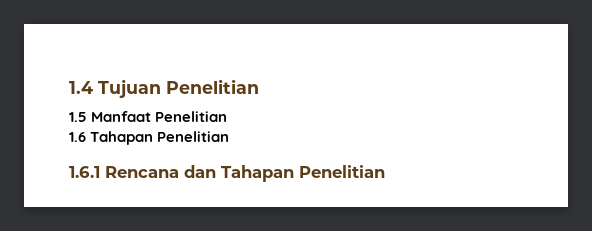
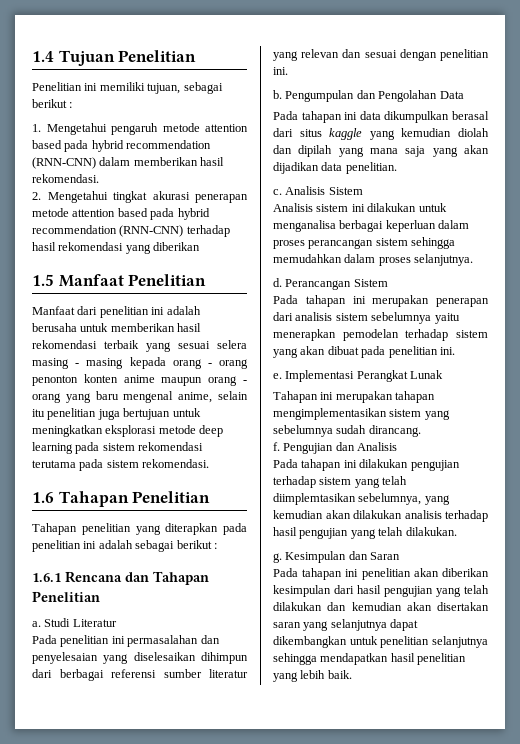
[69,111,228,122] [69,131,230,145] 1.5 Manfaat Penelitian // 1.6 Tahapan Penelitian -> [32,82,223,94] [32,99,73,108] [32,123,248,135] [32,140,212,152] [32,157,225,169] [32,174,99,183] [32,191,248,203] [32,208,210,220] [32,225,230,237] [32,242,201,254] [32,274,207,287] [32,306,201,318] [32,323,202,332] [32,340,247,352] [32,357,248,369] [32,374,248,386] [32,391,248,403] [32,408,201,420] [32,425,224,437] [32,442,204,454] [32,459,210,471] [32,491,211,507] [32,523,247,535] [32,540,217,552] Penelitian ini memiliki tujuan, sebagai berikut : // 1. Mengetahui pengaruh metode attention based pada hybrid recommendation (RNN-CNN) dalam memberikan hasil rekomendasi. // 2. Mengetahui tingkat akurasi penerapan metode attention based pada hybrid recommendation (RNN-CNN) terhadap hasil rekomendasi yang diberikan // 1.5 Manfaat Penelitian // Manfaat dari penelitian ini adalah berusaha untuk memberikan hasil rekomendasi terbaik yang sesuai selera masing - masing kepada orang - orang penonton konten anime maupun orang - orang yang baru mengenal anime, selain itu penelitian juga bertujuan untuk meningkatkan eksplorasi metode deep learning pada sistem rekomendasi terutama pada sistem rekomendasi. // 1.6 Tahapan Penelitian // Tahapan penelitian yang diterapkan pada penelitian ini adalah sebagai berikut :
(385, 171) none -> [32,618,117,627] [32,635,220,647] [32,652,248,664] [32,669,248,681] [273,49,489,61] [273,67,288,75] [273,90,464,102] [273,111,489,123] [273,128,489,140] [273,145,489,157] [273,162,397,174] [273,186,363,195] [273,203,447,212] [273,220,470,232] [273,237,456,249] [273,254,474,266] [273,278,388,290] [273,295,489,307] [273,312,460,324] [273,329,488,341] [273,346,455,358] [273,370,444,382] [273,391,436,403] [273,408,450,420] [273,425,421,437] [273,442,398,454] [273,459,460,471] [273,476,408,488] [273,493,450,505] [273,510,488,522] [273,527,457,539] [273,551,401,563] [273,568,489,580] [273,585,489,597] [273,602,489,611] [273,619,419,631] [273,636,488,648] [273,653,467,665] [273,670,352,682] // a. Studi Literatur // Pada penelitian ini permasalahan dan penyelesaian yang diselesaikan dihimpun dari berbagai referensi sumber literatur yang relevan dan sesuai dengan penelitian ini. // b. Pengumpulan dan Pengolahan Data // Pada tahapan ini data dikumpulkan berasal dari situs kaggle yang kemudian diolah dan dipilah yang mana saja yang akan dijadikan data penelitian. // c. Analisis Sistem // Analisis sistem ini dilakukan untuk menganalisa berbagai keperluan dalam proses perancangan sistem sehingga memudahkan dalam proses selanjutnya. // d. Perancangan Sistem // Pada tahapan ini merupakan penerapan dari analisis sistem sebelumnya yaitu menerapkan pemodelan terhadap sistem yang akan dibuat pada penelitian ini. // e. Implementasi Perangkat Lunak // Tahapan ini merupakan tahapan mengimplementasikan sistem yang sebelumnya sudah dirancang. // f. Pengujian dan Analisis // Pada tahapan ini dilakukan pengujian terhadap sistem yang telah diimplemtasikan sebelumnya, yang kemudian akan dilakukan analisis terhadap hasil pengujian yang telah dilakukan. // g. Kesimpulan dan Saran // Pada tahapan ini penelitian akan diberikan kesimpulan dari hasil pengujian yang telah dilakukan dan kemudian akan disertakan saran yang selanjutnya dapat dikembangkan untuk penelitian selanjutnya sehingga mendapatkan hasil penelitian yang lebih baik.

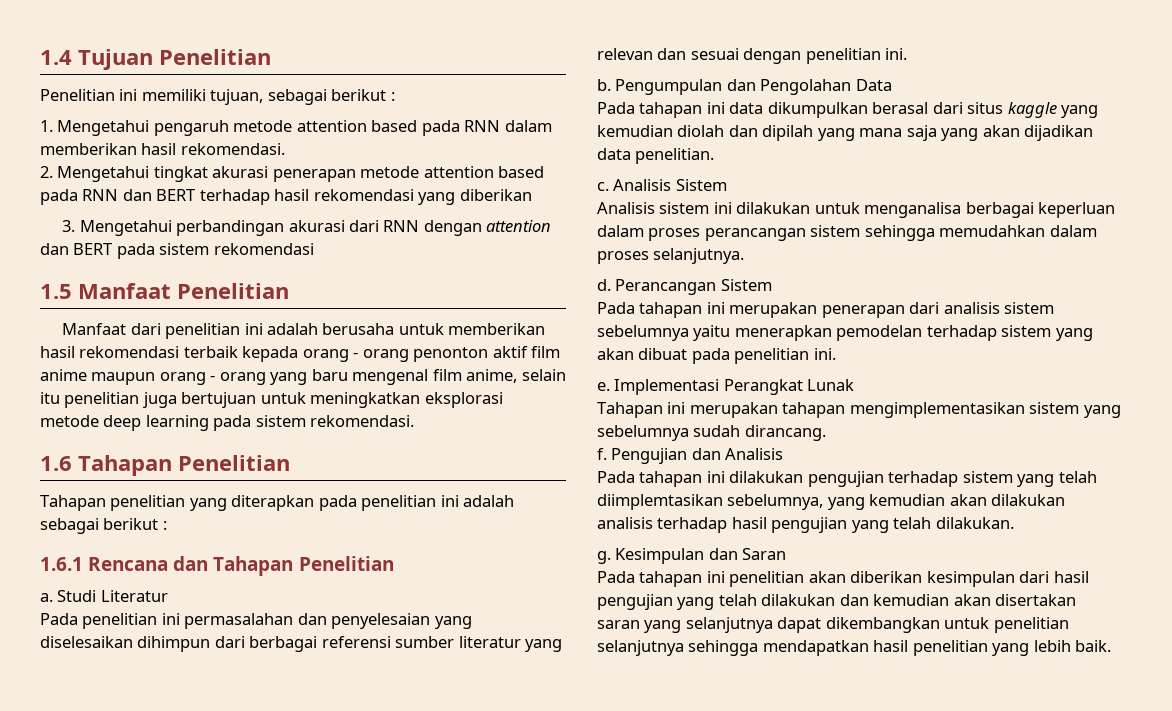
[91,140,212,152] [32,157,96,169] hybrid recommendation (RNN-CNN) -> [464,120,501,132] RNN
[177,208,210,220] [32,225,184,237] hybrid recommendation (RNN-CNN) -> [82,189,196,201] RNN dan BERT
(201, 246) none -> [62,220,552,236] [40,243,314,259] // 3. Mengetahui perbandingan akurasi dari RNN dengan attention dan BERT pada sistem rekomendasi
[146,340,247,352] [32,358,124,369] yang sesuai selera masing - masing -> (238, 352) none
[83,374,118,383] konten -> [492,346,561,358] aktif film
(174, 397) none -> [432,369,462,381] film
[138,442,204,451] [32,459,139,471] rekomendasi terutama pada sistem -> (306, 421) none

